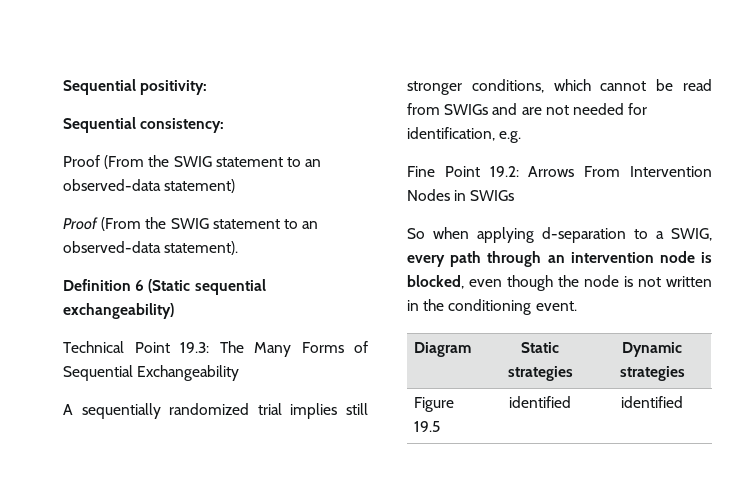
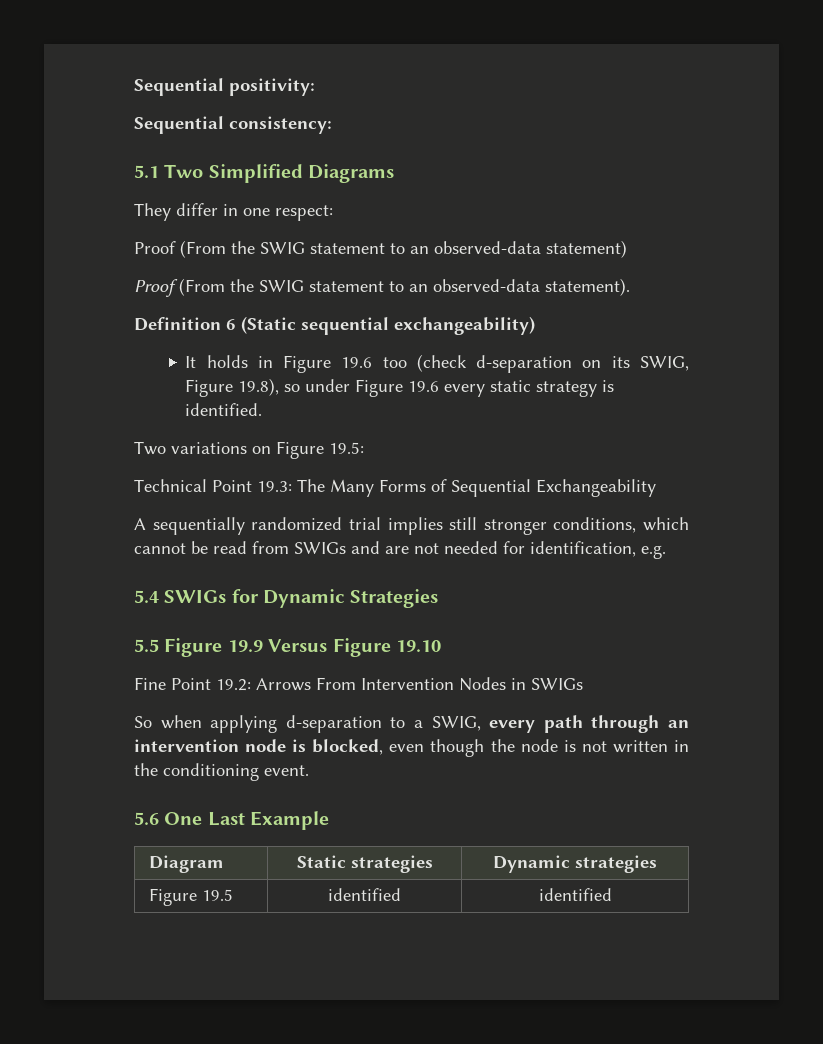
(225, 125) none -> [134,164,395,183] [134,203,333,221] // 5.1 Two Simplified Diagrams // They differ in one respect:
(174, 311) none -> [185,354,689,373] [185,378,615,397] [185,403,263,416] [134,441,364,459] // It holds in Figure 19.6 too (check d-separation on its SWIG, Figure 19.8), so under Figure 19.6 every static strategy is identified. // Two variations on Figure 19.5:
(522, 137) none -> [134,589,438,608] [134,638,441,657] // 5.4 SWIGs for Dynamic Strategies // 5.5 Figure 19.9 Versus Figure 19.10
(577, 306) none -> [134,811,330,830] // 5.6 One Last Example

